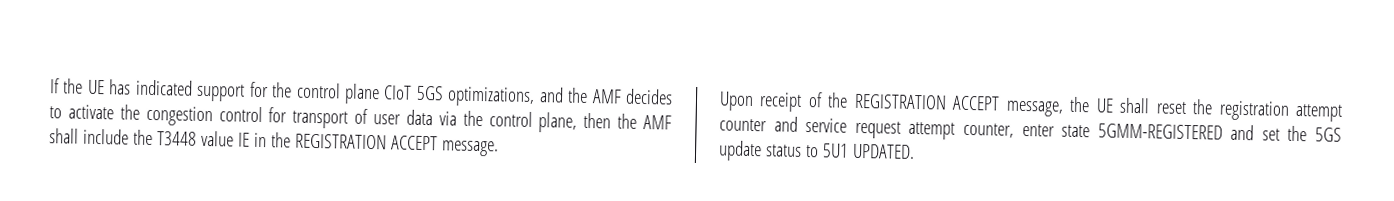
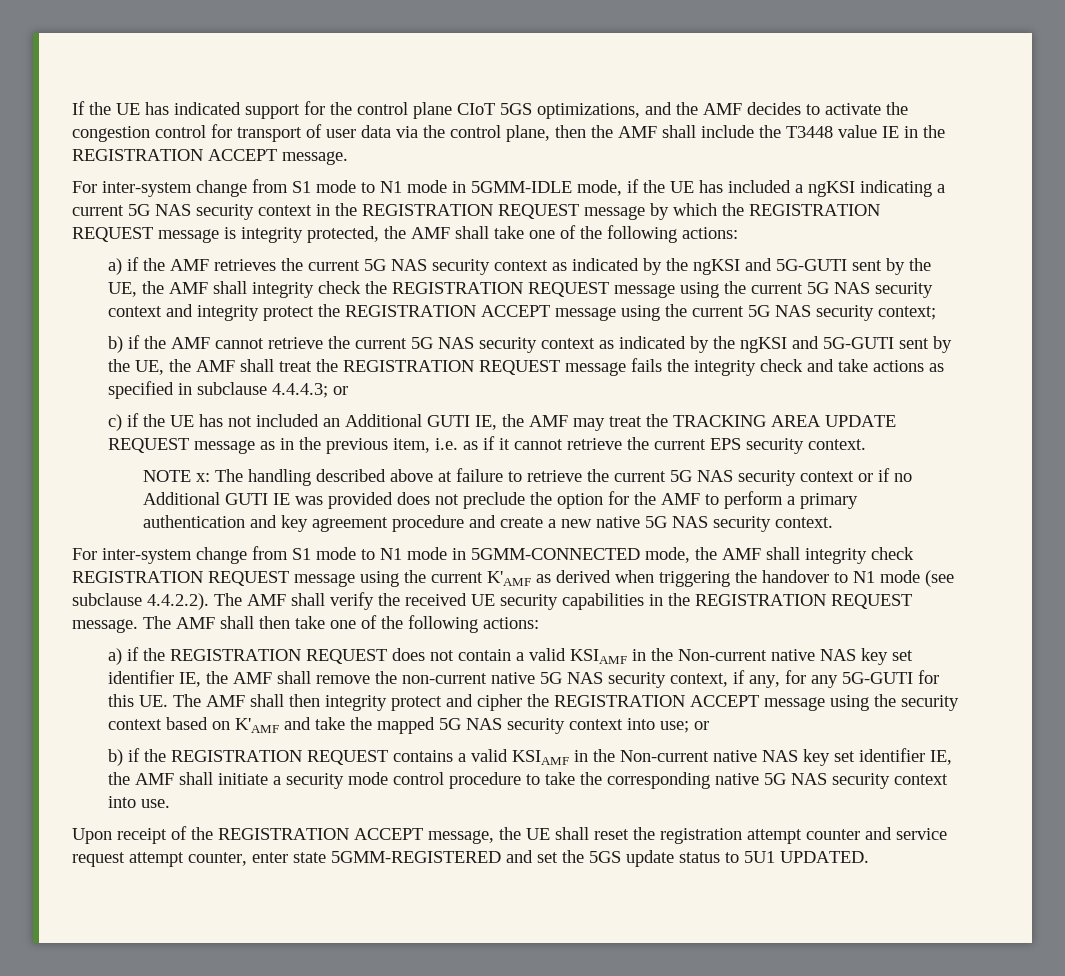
(499, 148) none -> [72,179,945,197] [72,203,880,220] [72,225,738,243] [107,257,931,275] [107,281,933,298] [107,304,936,321] [107,335,952,353] [107,358,944,376] [107,381,348,399] [107,413,896,431] [107,436,866,454] [143,468,913,486] [143,491,859,509] [143,515,834,532] [72,546,914,564] [72,570,954,587] [72,592,912,610] [72,615,539,633] [107,647,913,665] [107,670,939,688] [107,694,959,711] [107,717,709,734] [107,748,952,766] [107,772,948,789] [107,796,170,808] // For inter-system change from S1 mode to N1 mode in 5GMM-IDLE mode, if the UE has included a ngKSI indicating a current 5G NAS security context in the REGISTRATION REQUEST message by which the REGISTRATION REQUEST message is integrity protected, the AMF shall take one of the following actions: // a) if the AMF retrieves the current 5G NAS security context as indicated by the ngKSI and 5G-GUTI sent by the UE, the AMF shall integrity check the REGISTRATION REQUEST message using the current 5G NAS security context and integrity protect the REGISTRATION ACCEPT message using the current 5G NAS security context; // b) if the AMF cannot retrieve the current 5G NAS security context as indicated by the ngKSI and 5G-GUTI sent by the UE, the AMF shall treat the REGISTRATION REQUEST message fails the integrity check and take actions as specified in subclause 4.4.4.3; or // c) if the UE has not included an Additional GUTI IE, the AMF may treat the TRACKING AREA UPDATE REQUEST message as in the previous item, i.e. as if it cannot retrieve the current EPS security context. // NOTE x: The handling described above at failure to retrieve the current 5G NAS security context or if no Additional GUTI IE was provided does not preclude the option for the AMF to perform a primary authentication and key agreement procedure and create a new native 5G NAS security context. // For inter-system change from S1 mode to N1 mode in 5GMM-CONNECTED mode, the AMF shall integrity check REGISTRATION REQUEST message using the current K'AMF as derived when triggering the handover to N1 mode (see subclause 4.4.2.2). The AMF shall verify the received UE security capabilities in the REGISTRATION REQUEST message. The AMF shall then take one of the following actions: // a) if the REGISTRATION REQUEST does not contain a valid KSIAMF in the Non-current native NAS key set identifier IE, the AMF shall remove the non-current native 5G NAS security context, if any, for any 5G-GUTI for this UE. The AMF shall then integrity protect and cipher the REGISTRATION ACCEPT message using the security context based on K'AMF and take the mapped 5G NAS security context into use; or // b) if the REGISTRATION REQUEST contains a valid KSIAMF in the Non-current native NAS key set identifier IE, the AMF shall initiate a security mode control procedure to take the corresponding native 5G NAS security context into use.

